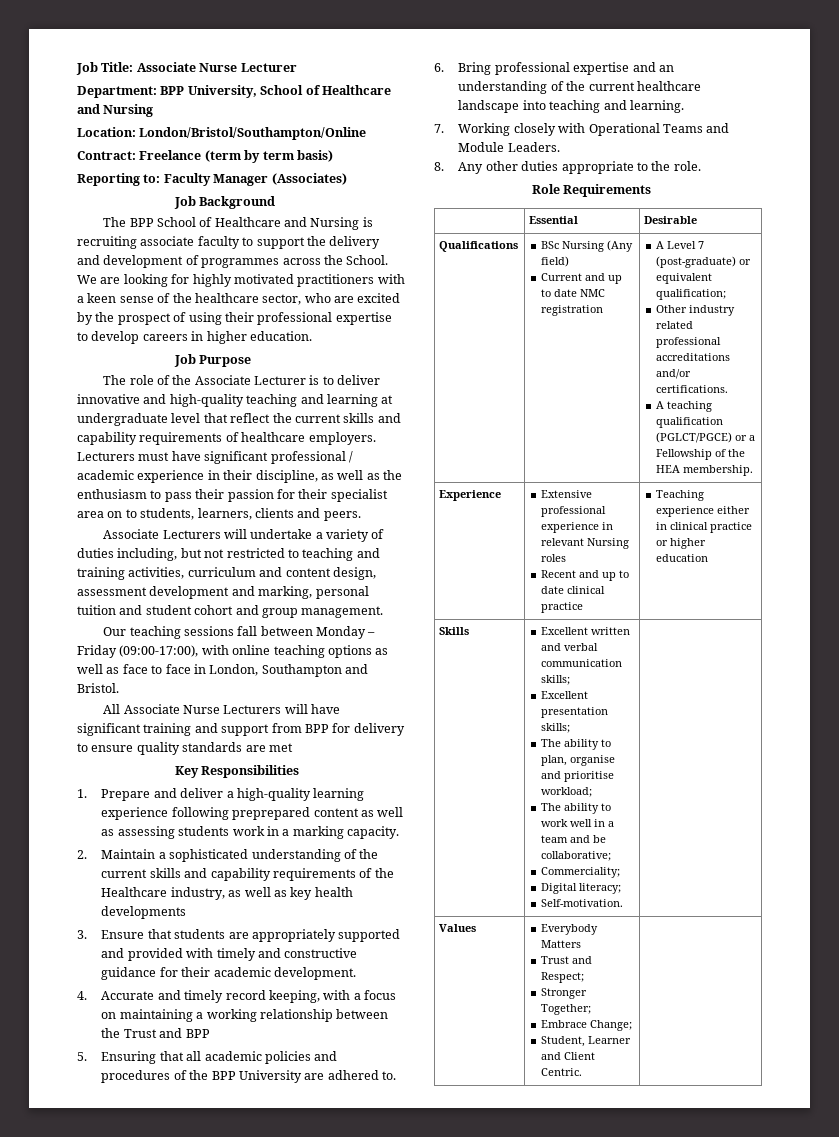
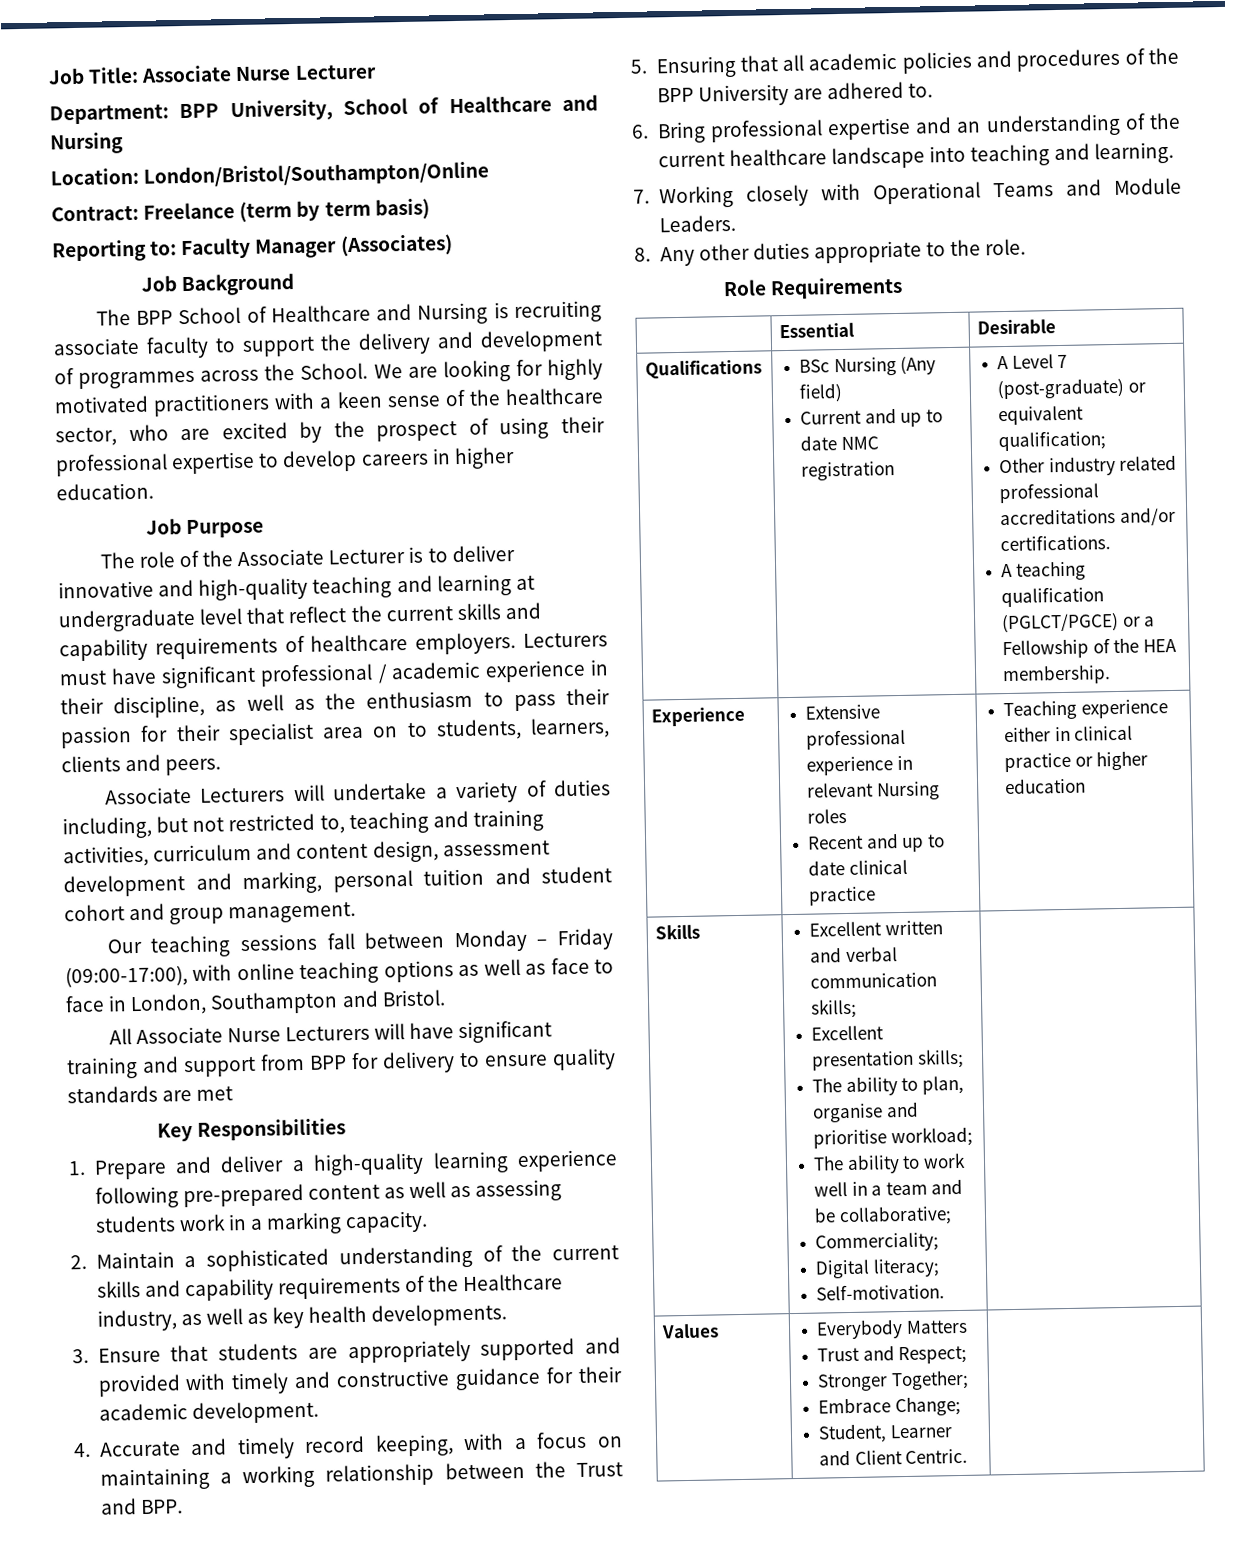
[287,549,299,558] to -> [319,815,345,834] to,
[232,807,311,820] preprepared -> [182,1183,304,1208] pre-prepared
[101,906,187,919] developments -> [371,1303,508,1327] developments.
[185,1029,210,1038] BPP -> [140,1499,183,1515] BPP.

